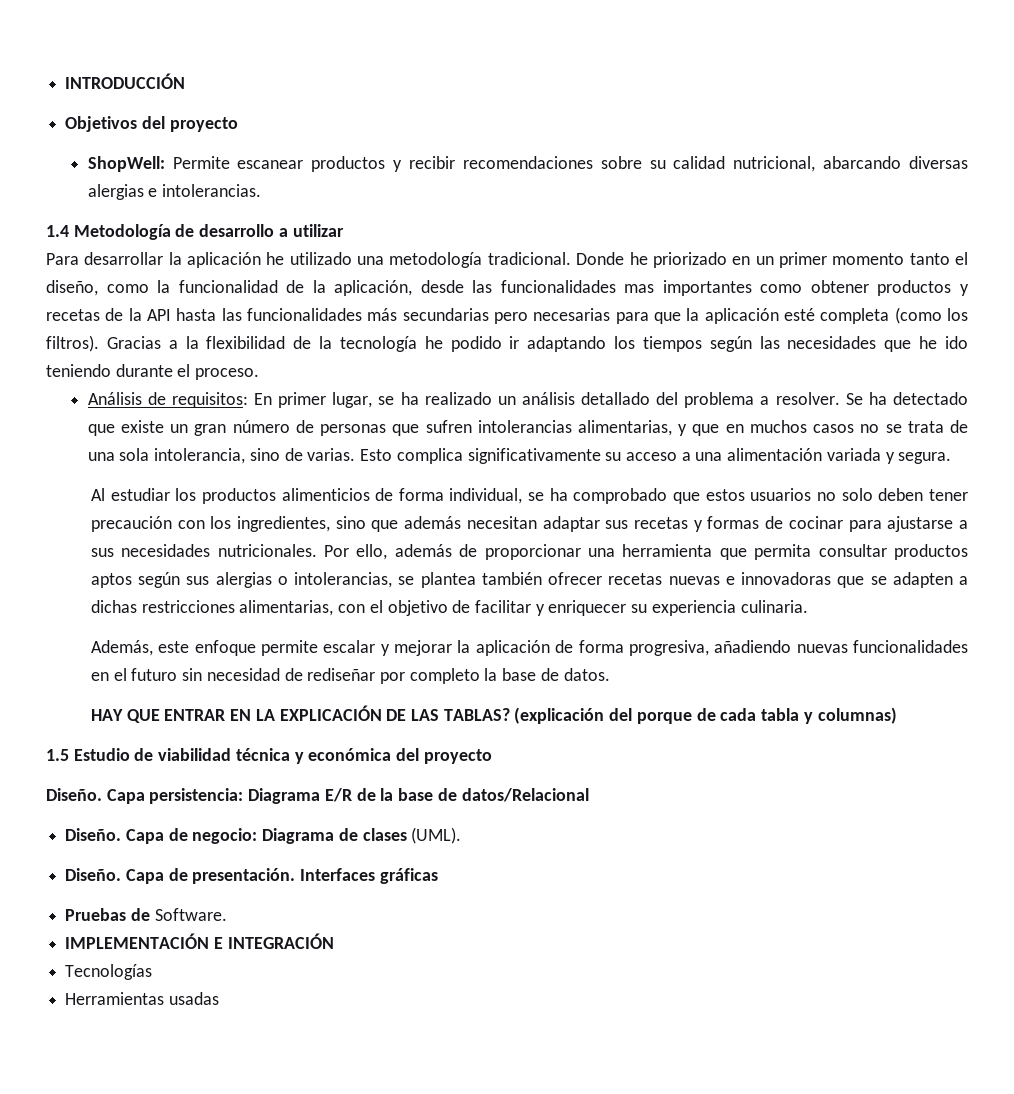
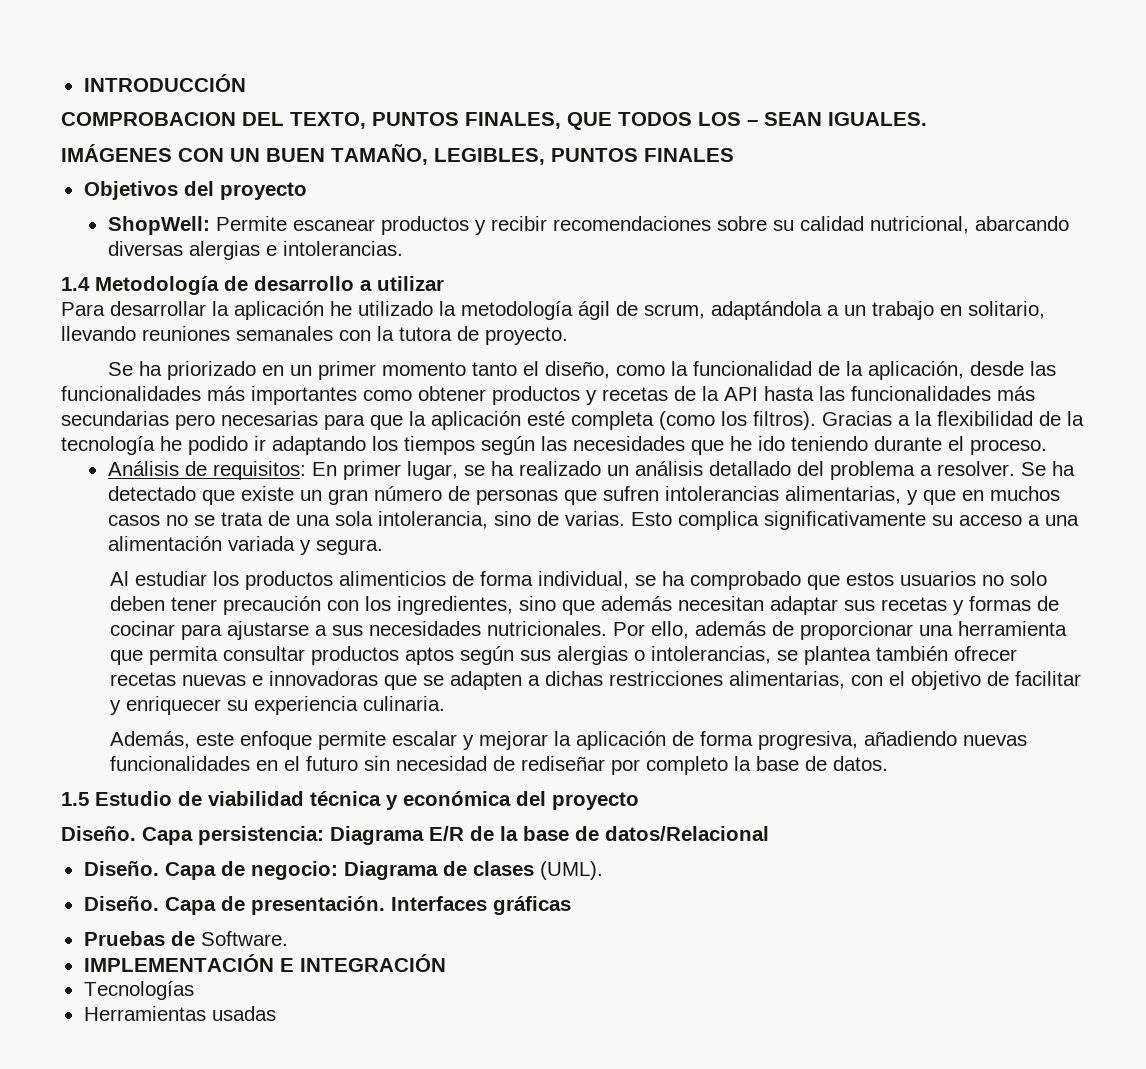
(186, 81) none -> [61,112,927,130] [61,144,734,165] // COMPROBACION DEL TEXTO, PUNTOS FINALES, QUE TODOS LOS – SEAN IGUALES. // IMÁGENES CON UN BUEN TAMAÑO, LEGIBLES, PUNTOS FINALES
[357,252,648,268] una metodología tradicional. Donde he -> [439,301,1045,320] [61,326,568,345] [107,361,162,376] la metodología ágil de scrum, adaptándola a un trabajo en solitario, llevando reuniones semanales con la tutora de proyecto. // Se ha
[624,284,655,293] mas -> [207,386,245,401] más
[90,705,897,724] // HAY QUE ENTRAR EN LA EXPLICACIÓN DE LAS TABLAS? (explicación del porque de cada tabla y columnas) -> (888, 763) none

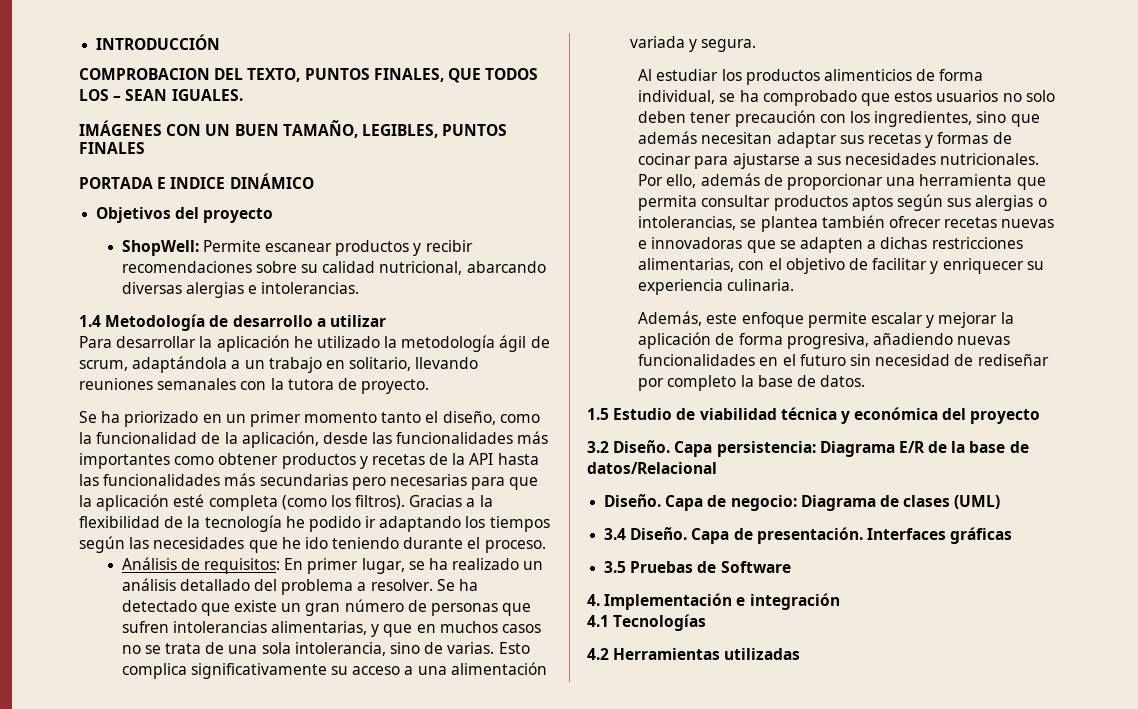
(734, 155) none -> [79,173,314,189] // PORTADA E INDICE DINÁMICO
(639, 801) none -> [587,441,609,453] 3.2
[539,861,603,880] (UML). // -> [954,495,1001,509] [604,528,627,540] (UML) // 3.4
(571, 905) none -> [604,561,627,573] 3.5
[200,931,288,946] [83,954,446,972] [83,981,194,1000] [83,1006,276,1021] Software. // IMPLEMENTACIÓN E INTEGRACIÓN // Tecnologías // Herramientas usadas -> [720,561,791,573] [587,593,840,610] [587,614,707,631] [587,648,801,660] Software // 4. Implementación e integración // 4.1 Tecnologías // 4.2 Herramientas utilizadas

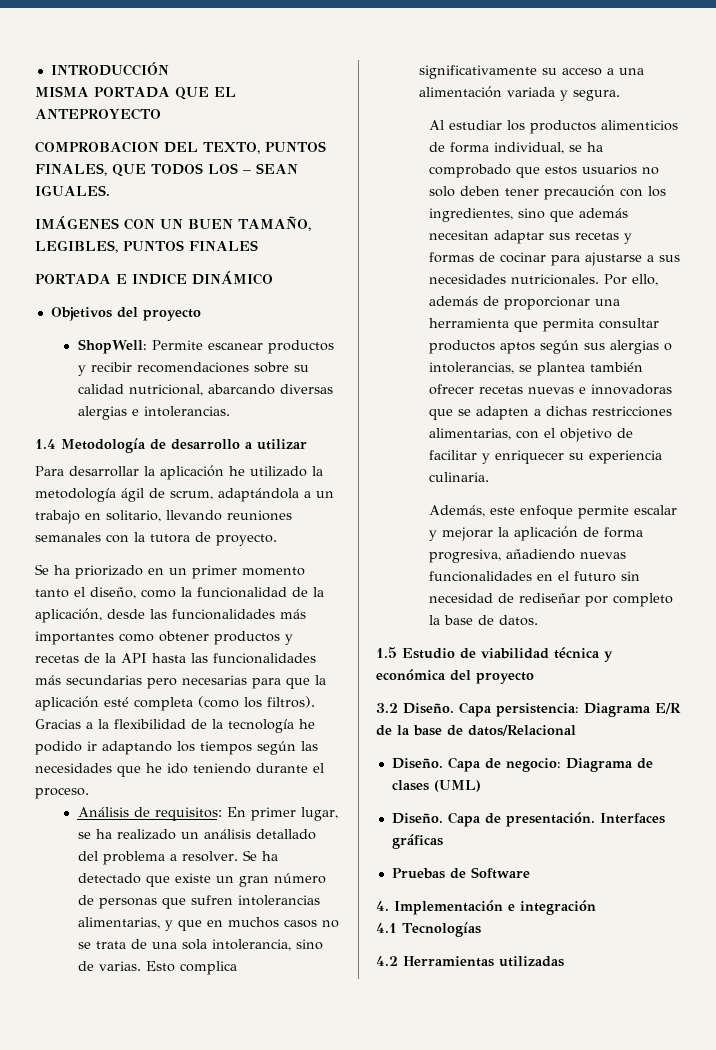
(221, 42) none -> [35,86,236,100] [35,108,161,120] // MISMA PORTADA QUE EL ANTEPROYECTO
[604,528,627,540] 3.4 -> (481, 786) none
[604,561,627,573] 3.5 -> (443, 841) none

